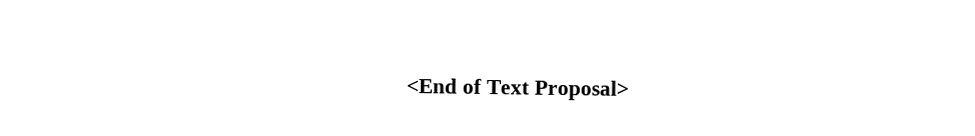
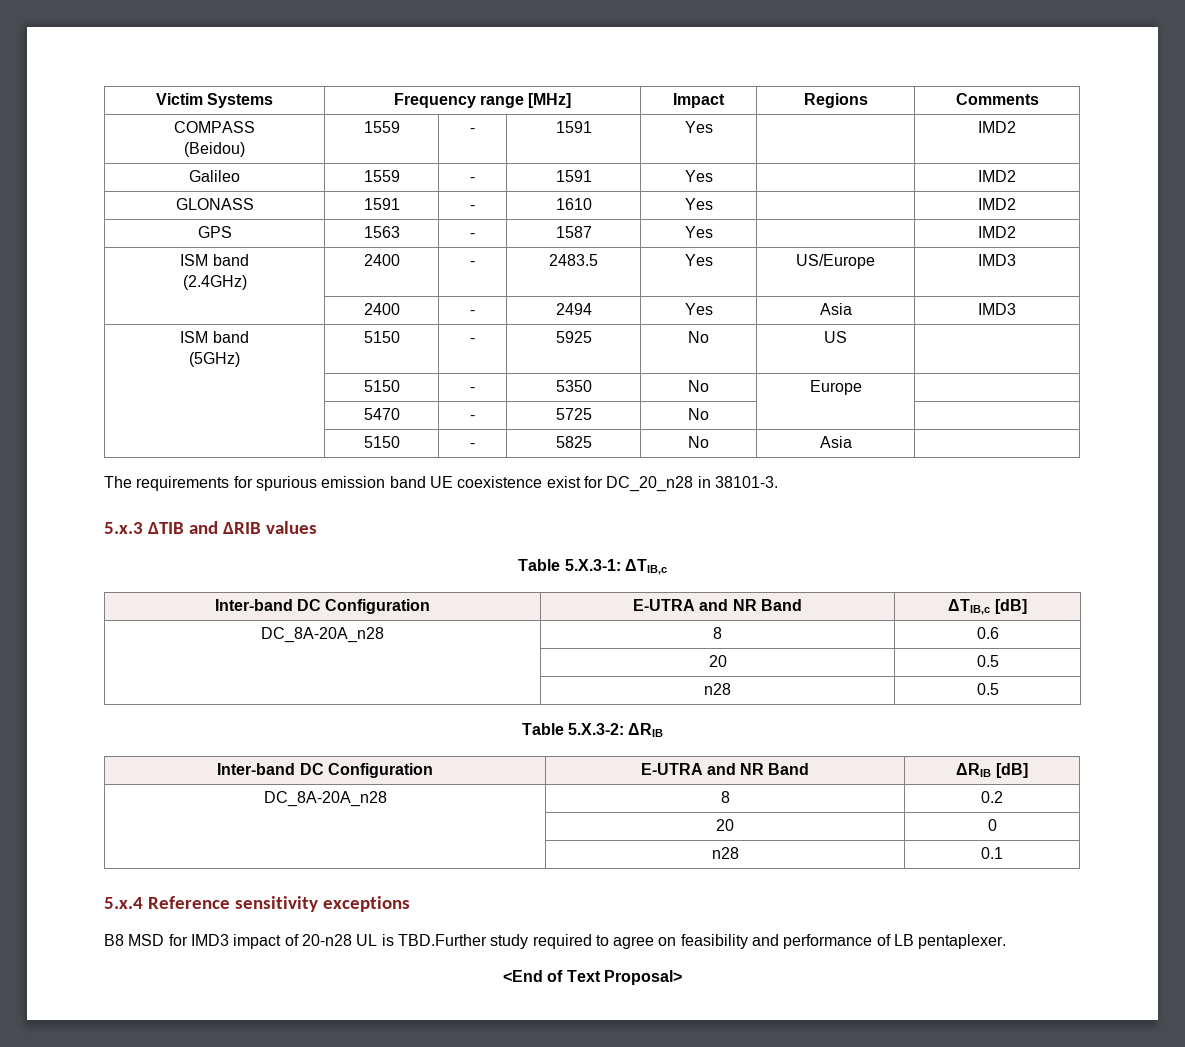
(406, 85) none -> [155,93,274,108] [393,93,572,108] [673,93,725,108] [803,93,868,108] [955,93,1039,105] [174,121,255,133] [184,142,245,157] [363,121,400,133] [470,128,475,133] [555,121,592,133] [684,121,713,133] [978,121,1016,133] [189,170,240,182] [363,170,400,182] [470,177,475,182] [555,170,592,182] [684,170,713,182] [978,170,1016,182] [175,198,254,210] [363,198,400,210] [470,205,475,210] [555,198,592,210] [684,198,713,210] [978,198,1016,210] [197,226,232,238] [363,226,400,238] [470,233,475,238] [555,226,592,238] [684,226,713,238] [978,226,1016,238] [180,254,249,266] [182,275,247,290] [363,254,400,266] [470,261,475,266] [549,254,598,266] [684,254,713,266] [796,254,875,269] [978,254,1016,266] [363,303,400,315] [470,310,475,315] [555,303,592,315] [684,303,713,315] [819,303,852,315] [978,303,1016,315] [180,331,249,343] [189,352,240,367] [363,331,400,343] [470,338,475,343] [555,331,592,343] [688,331,709,343] [824,331,847,343] [363,380,400,392] [470,387,475,392] [555,380,592,392] [688,380,709,392] [809,380,862,395] [363,408,400,420] [470,415,475,420] [555,408,592,420] [688,408,709,420] [363,436,400,448] [470,443,475,448] [555,436,592,448] [688,436,709,448] [819,436,852,448] [104,476,778,492] [104,521,317,534] [518,559,667,575] [214,599,431,614] [633,599,802,611] [948,599,1027,615] [261,627,384,643] [713,627,722,639] [976,627,999,639] [708,655,727,667] [976,655,999,667] [704,683,731,695] [976,683,999,695] [521,723,664,737] [217,763,433,778] [640,763,810,775] [956,763,1028,778] [263,791,387,807] [720,791,730,803] [981,791,1003,803] [716,819,734,831] [987,819,997,831] [711,847,739,859] [981,847,1003,859] [104,896,410,912] [104,934,1007,949] Victim Systems | Frequency range [MHz] | Impact | Regions | Comments // COMPASS // (Beidou) | 1559 | - | 1591 | Yes | | IMD2 // Galileo | 1559 | - | 1591 | Yes | | IMD2 // GLONASS | 1591 | - | 1610 | Yes | | IMD2 // GPS | 1563 | - | 1587 | Yes | | IMD2 // ISM band // (2.4GHz) | 2400 | - | 2483.5 | Yes | US/Europe | IMD3 // | 2400 | - | 2494 | Yes | Asia | IMD3 // ISM band // (5GHz) | 5150 | - | 5925 | No | US | // | 5150 | - | 5350 | No | Europe | // | 5470 | - | 5725 | No | | // | 5150 | - | 5825 | No | Asia | // The requirements for spurious emission band UE coexistence exist for DC_20_n28 in 38101-3. // 5.x.3 ∆TIB and ∆RIB values // Table 5.X.3-1: ΔTIB,c // Inter-band DC Configuration | E-UTRA and NR Band | ΔTIB,c [dB] // DC_8A-20A_n28 | 8 | 0.6 // | 20 | 0.5 // | n28 | 0.5 // Table 5.X.3-2: ΔRIB // Inter-band DC Configuration | E-UTRA and NR Band | ΔRIB [dB] // DC_8A-20A_n28 | 8 | 0.2 // | 20 | 0 // | n28 | 0.1 // 5.x.4 Reference sensitivity exceptions // B8 MSD for IMD3 impact of 20-n28 UL is TBD.Further study required to agree on feasibility and performance of LB pentaplexer. //

